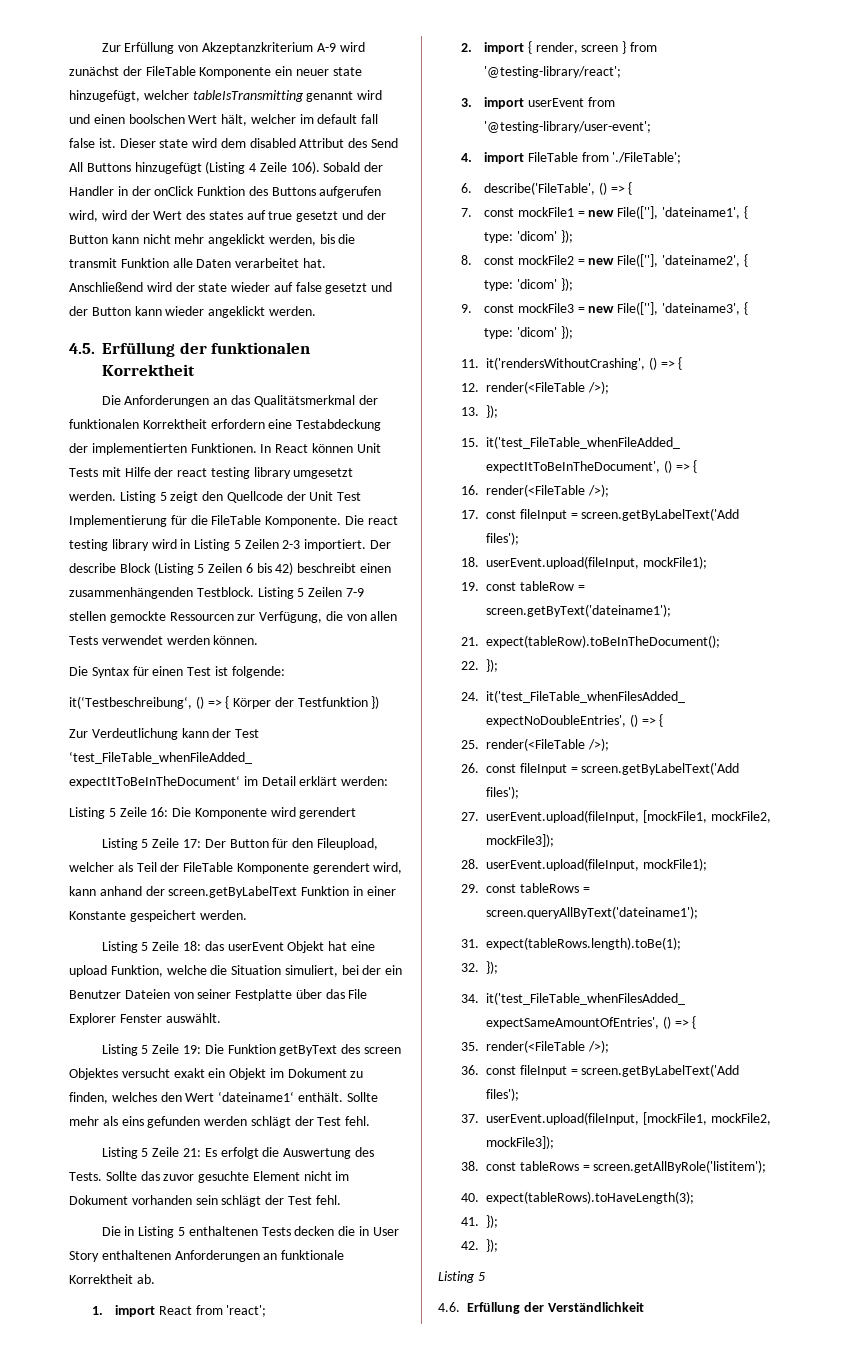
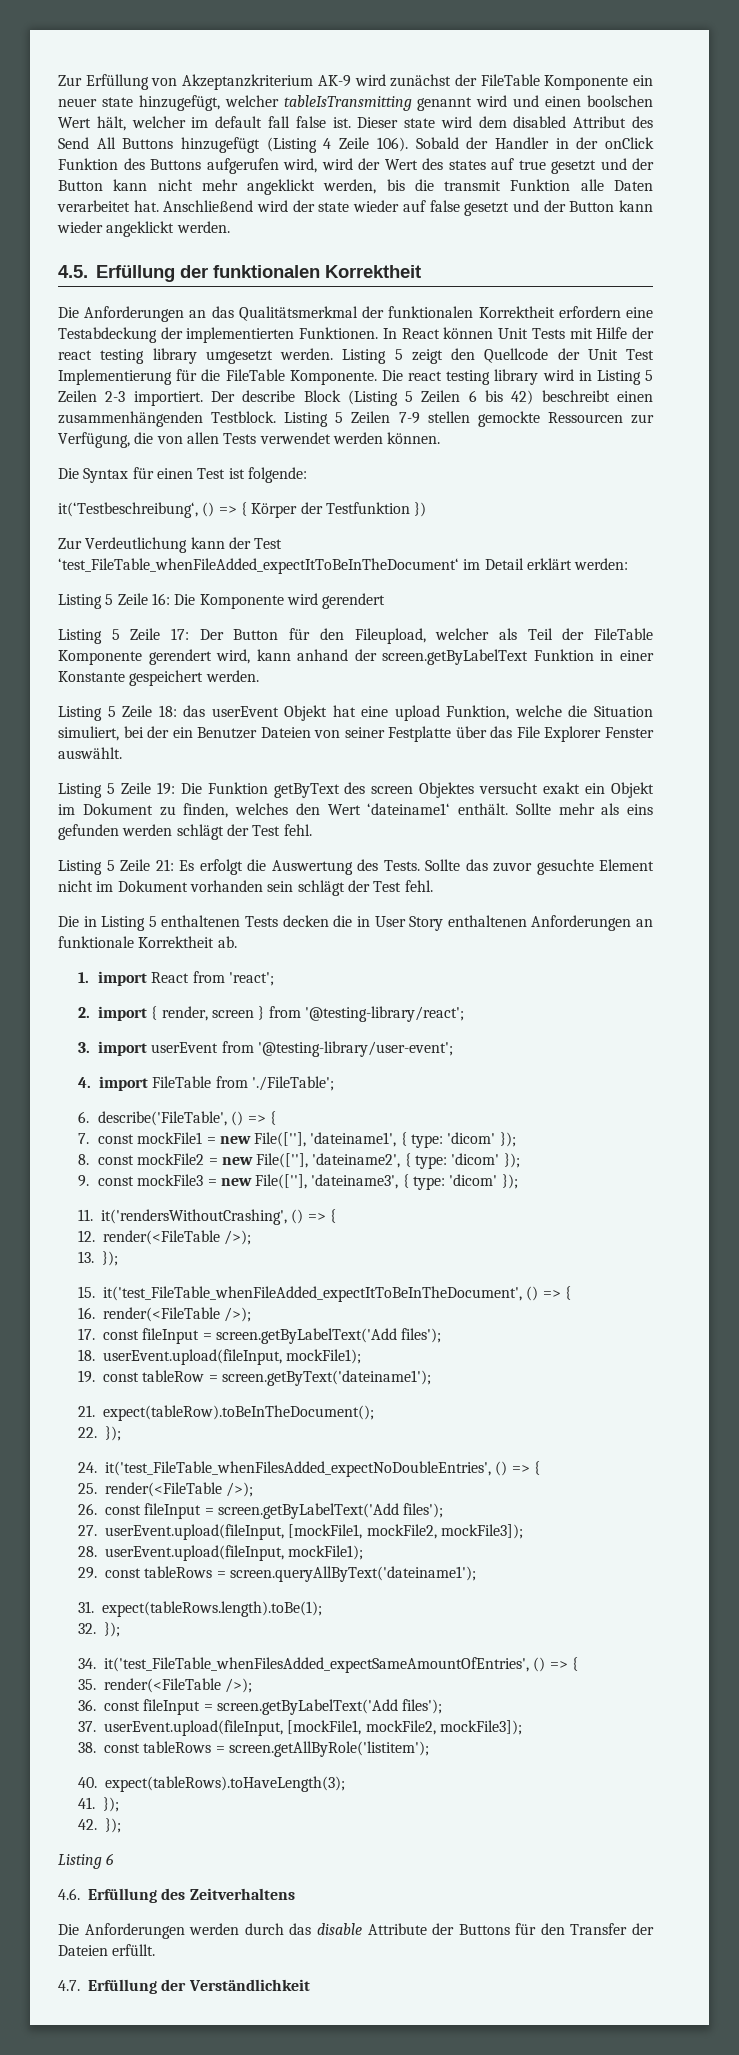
[316,43,336,52] A-9 -> [317,75,351,87] AK-9
[477,1272,485,1281] [438,1302,460,1312] 5 // 4.6. -> [106,1853,115,1865] [58,1888,295,1903] [58,1923,654,1939] [58,1944,156,1956] [58,1980,80,1991] 6 // 4.6. Erfüllung des Zeitverhaltens // Die Anforderungen werden durch das disable Attribute der Buttons für den Transfer der Dateien erfüllt. // 4.7.

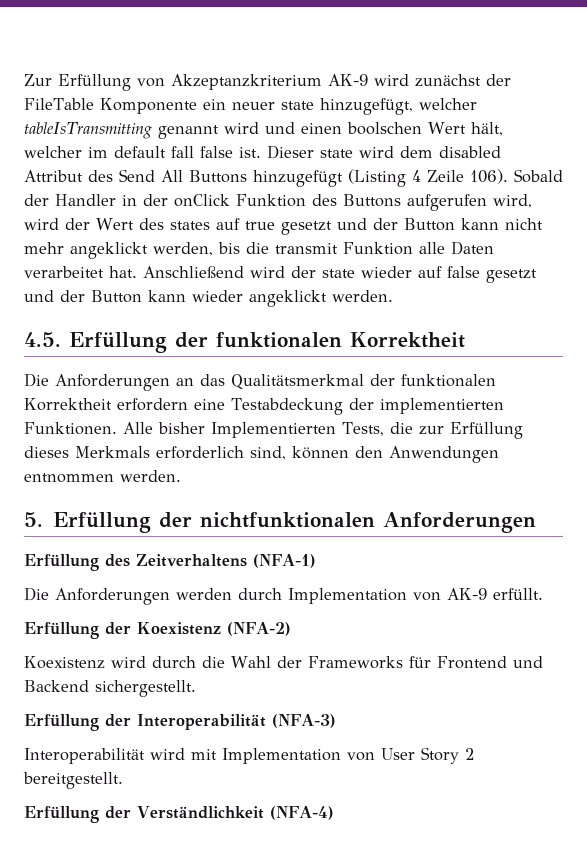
[382,327,655,339] [58,348,654,364] [58,369,653,385] [58,390,654,406] [58,411,654,427] [58,432,441,448] [58,467,307,483] [58,502,427,518] [58,537,283,553] [58,558,629,574] [58,593,386,609] [58,628,654,644] [58,649,654,665] [58,670,259,686] [58,705,654,721] [58,726,655,742] [58,747,122,759] [58,782,654,798] [58,803,653,818] [58,824,312,840] [58,859,654,875] [58,880,433,896] [58,915,654,931] [58,936,237,948] [77,971,274,986] [77,1006,464,1022] [77,1041,453,1057] [77,1076,334,1091] [77,1111,276,1126] [77,1132,516,1148] [77,1153,520,1169] [77,1174,518,1190] [77,1209,336,1225] [77,1230,252,1245] [77,1251,118,1266] [77,1286,571,1302] [77,1307,252,1322] [77,1328,442,1344] [77,1349,362,1365] [77,1370,431,1386] [77,1405,374,1421] [77,1426,121,1441] [77,1461,540,1477] [77,1482,254,1497] [77,1503,444,1519] [77,1524,523,1540] [77,1545,364,1561] [77,1566,476,1582] [77,1601,322,1617] [77,1622,120,1637] [77,1657,578,1673] [77,1678,253,1693] [77,1699,443,1715] [77,1720,522,1736] [77,1741,429,1757] [77,1776,345,1792] [77,1797,119,1812] [77,1818,121,1833] [58,1853,115,1869] [58,1888,80,1900] In React können Unit Tests mit Hilfe der react testing library umgesetzt werden. Listing 5 zeigt den Quellcode der Unit Test Implementierung für die FileTable Komponente. Die react testing library wird in Listing 5 Zeilen 2-3 importiert. Der describe Block (Listing 5 Zeilen 6 bis 42) beschreibt einen zusammenhängenden Testblock. Listing 5 Zeilen 7-9 stellen gemockte Ressourcen zur Verfügung, die von allen Tests verwendet werden können. // Die Syntax für einen Test ist folgende: // it(‘Testbeschreibung‘, () => { Körper der Testfunktion }) // Zur Verdeutlichung kann der Test ‘test_FileTable_whenFileAdded_expectItToBeInTheDocument‘ im Detail erklärt werden: // Listing 5 Zeile 16: Die Komponente wird gerendert // Listing 5 Zeile 17: Der Button für den Fileupload, welcher als Teil der FileTable Komponente gerendert wird, kann anhand der screen.getByLabelText Funktion in einer Konstante gespeichert werden. // Listing 5 Zeile 18: das userEvent Objekt hat eine upload Funktion, welche die Situation simuliert, bei der ein Benutzer Dateien von seiner Festplatte über das File Explorer Fenster auswählt. // Listing 5 Zeile 19: Die Funktion getByText des screen Objektes versucht exakt ein Objekt im Dokument zu finden, welches den Wert ‘dateiname1‘ enthält. Sollte mehr als eins gefunden werden schlägt der Test fehl. // Listing 5 Zeile 21: Es erfolgt die Auswertung des Tests. Sollte das zuvor gesuchte Element nicht im Dokument vorhanden sein schlägt der Test fehl. // Die in Listing 5 enthaltenen Tests decken die in User Story enthaltenen Anforderungen an funktionale Korrektheit ab. // 1. import React from 'react'; // 2. import { render, screen } from '@testing-library/react'; // 3. import userEvent from '@testing-library/user-event'; // 4. import FileTable from './FileTable'; // 6. describe('FileTable', () => { // 7. const mockFile1 = new File([''], 'dateiname1', { type: 'dicom' }); // 8. const mockFile2 = new File([''], 'dateiname2', { type: 'dicom' }); // 9. const mockFile3 = new File([''], 'dateiname3', { type: 'dicom' }); // 11. it('rendersWithoutCrashing', () => { // 12. render(<FileTable />); // 13. }); // 15. it('test_FileTable_whenFileAdded_expectItToBeInTheDocument', () => { // 16. render(<FileTable />); // 17. const fileInput = screen.getByLabelText('Add files'); // 18. userEvent.upload(fileInput, mockFile1); // 19. const tableRow = screen.getByText('dateiname1'); // 21. expect(tableRow).toBeInTheDocument(); // 22. }); // 24. it('test_FileTable_whenFilesAdded_expectNoDoubleEntries', () => { // 25. render(<FileTable />); // 26. const fileInput = screen.getByLabelText('Add files'); // 27. userEvent.upload(fileInput, [mockFile1, mockFile2, mockFile3]); // 28. userEvent.upload(fileInput, mockFile1); // 29. const tableRows = screen.queryAllByText('dateiname1'); // 31. expect(tableRows.length).toBe(1); // 32. }); // 34. it('test_FileTable_whenFilesAdded_expectSameAmountOfEntries', () => { // 35. render(<FileTable />); // 36. const fileInput = screen.getByLabelText('Add files'); // 37. userEvent.upload(fileInput, [mockFile1, mockFile2, mockFile3]); // 38. const tableRows = screen.getAllByRole('listitem'); // 40. expect(tableRows).toHaveLength(3); // 41. }); // 42. }); // Listing 6 // 4.6. -> [123,422,523,439] [24,446,499,463] [24,470,181,483] [24,512,536,533] Alle bisher Implementierten Tests, die zur Erfüllung dieses Merkmals erforderlich sind, können den Anwendungen entnommen werden. // 5. Erfüllung der nichtfunktionalen Anforderungen //
(295, 1894) none -> [253,554,316,568] (NFA-1)
[289,1923,654,1935] [58,1944,156,1956] [58,1980,80,1991] das disable Attribute der Buttons für den Transfer der Dateien erfüllt. // 4.7. -> [288,588,543,604] [24,622,291,639] [24,656,543,669] [24,680,196,697] [24,714,336,731] [24,747,474,764] [23,772,123,789] Implementation von AK-9 erfüllt. // Erfüllung der Koexistenz (NFA-2) // Koexistenz wird durch die Wahl der Frameworks für Frontend und Backend sichergestellt. // Erfüllung der Interoperabilität (NFA-3) // Interoperabilität wird mit Implementation von User Story 2 bereitgestellt. //
(310, 1985) none -> [269,806,334,820] (NFA-4)

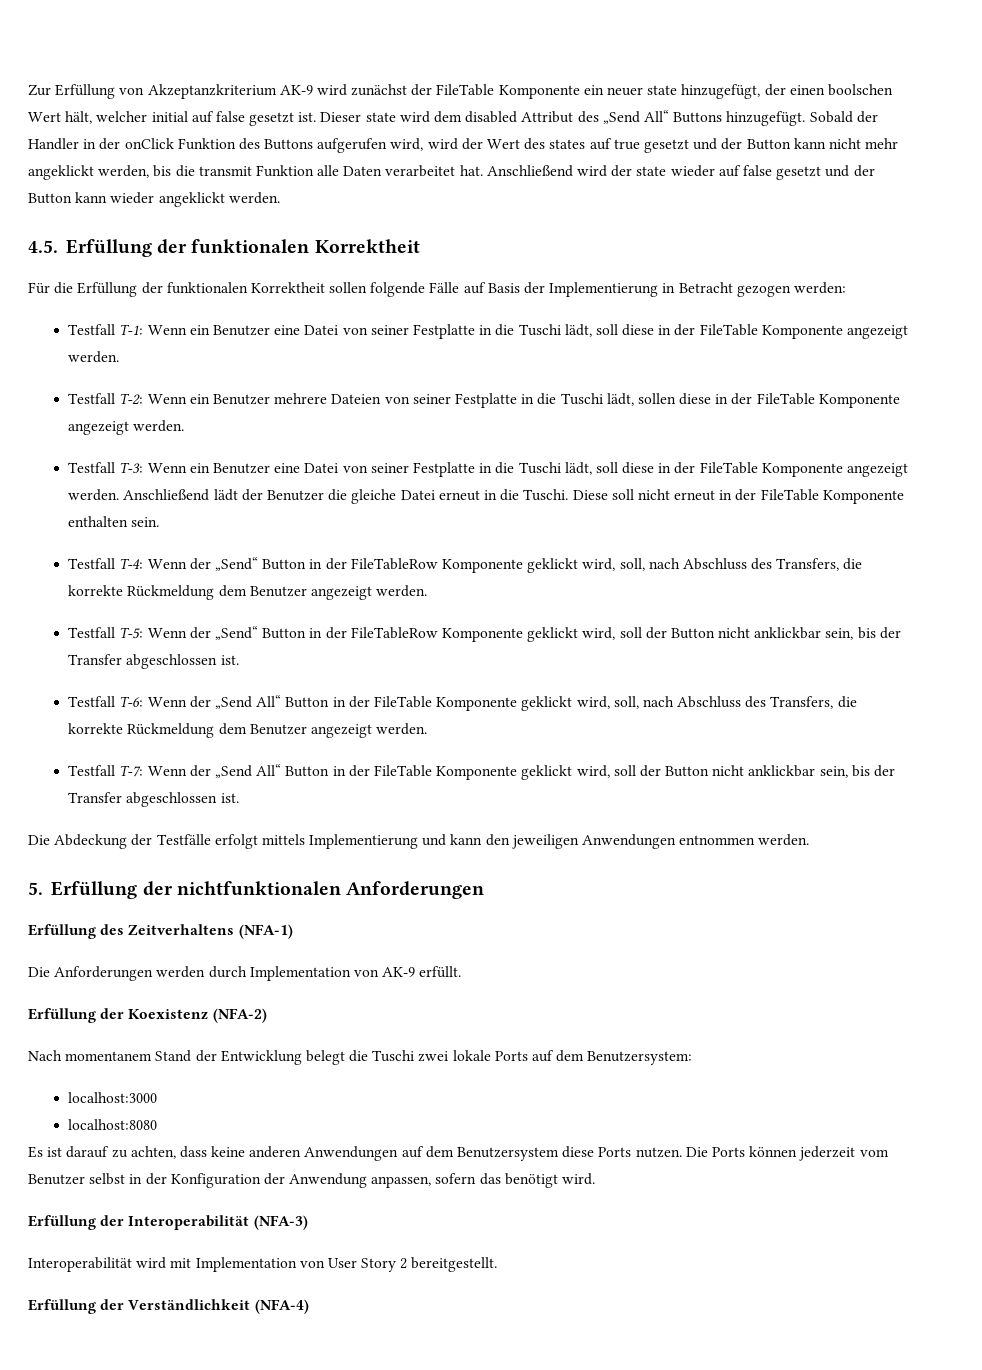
[418,98,477,110] [24,122,295,139] welcher tableIsTransmitting genannt wird und -> [764,84,786,96] der
[88,146,233,158] im default fall false -> [151,111,295,126] initial auf false gesetzt
[119,169,508,187] Send All Buttons hinzugefügt (Listing 4 Zeile 106). -> [602,110,806,126] „Send All“ Buttons hinzugefügt.
[24,373,496,391] [24,398,504,415] [24,422,523,439] [24,446,383,460] Die Anforderungen an das Qualitätsmerkmal der funktionalen Korrektheit erfordern eine Testabdeckung der implementierten Funktionen. Alle bisher Implementierten Tests, die zur Erfüllung dieses Merkmals erforderlich sind, können den -> [28,282,846,297] [68,324,909,339] [68,351,120,363] [68,393,900,408] [68,420,185,435] [68,462,909,477] [68,489,904,504] [68,516,160,527] [68,557,863,573] [68,585,428,600] [68,626,901,642] [68,654,239,669] [68,695,857,711] [68,723,428,738] [68,764,896,780] [68,792,239,807] [28,834,579,849] Für die Erfüllung der funktionalen Korrektheit sollen folgende Fälle auf Basis der Implementierung in Betracht gezogen werden: // Testfall T-1: Wenn ein Benutzer eine Datei von seiner Festplatte in die Tuschi lädt, soll diese in der FileTable Komponente angezeigt werden. // Testfall T-2: Wenn ein Benutzer mehrere Dateien von seiner Festplatte in die Tuschi lädt, sollen diese in der FileTable Komponente angezeigt werden. // Testfall T-3: Wenn ein Benutzer eine Datei von seiner Festplatte in die Tuschi lädt, soll diese in der FileTable Komponente angezeigt werden. Anschließend lädt der Benutzer die gleiche Datei erneut in die Tuschi. Diese soll nicht erneut in der FileTable Komponente enthalten sein. // Testfall T-4: Wenn der „Send“ Button in der FileTableRow Komponente geklickt wird, soll, nach Abschluss des Transfers, die korrekte Rückmeldung dem Benutzer angezeigt werden. // Testfall T-5: Wenn der „Send“ Button in der FileTableRow Komponente geklickt wird, soll der Button nicht anklickbar sein, bis der Transfer abgeschlossen ist. // Testfall T-6: Wenn der „Send All“ Button in der FileTable Komponente geklickt wird, soll, nach Abschluss des Transfers, die korrekte Rückmeldung dem Benutzer angezeigt werden. // Testfall T-7: Wenn der „Send All“ Button in der FileTable Komponente geklickt wird, soll der Button nicht anklickbar sein, bis der Transfer abgeschlossen ist. // Die Abdeckung der Testfälle erfolgt mittels Implementierung und kann den jeweiligen
[24,656,543,669] [24,680,196,697] Koexistenz wird durch die Wahl der Frameworks für Frontend und Backend sichergestellt. -> [28,1050,693,1065] [68,1092,158,1103] [68,1119,158,1130] [28,1146,889,1161] [28,1173,596,1188] Nach momentanem Stand der Entwicklung belegt die Tuschi zwei lokale Ports auf dem Benutzersystem: // localhost:3000 // localhost:8080 // Es ist darauf zu achten, dass keine anderen Anwendungen auf dem Benutzersystem diese Ports nutzen. Die Ports können jederzeit vom Benutzer selbst in der Konfiguration der Anwendung anpassen, sofern das benötigt wird.

